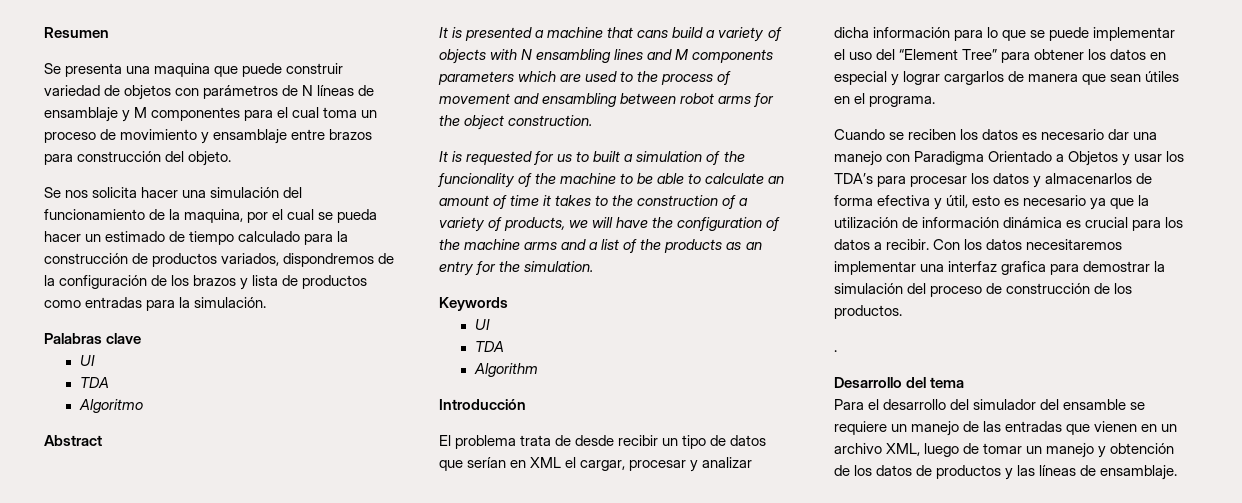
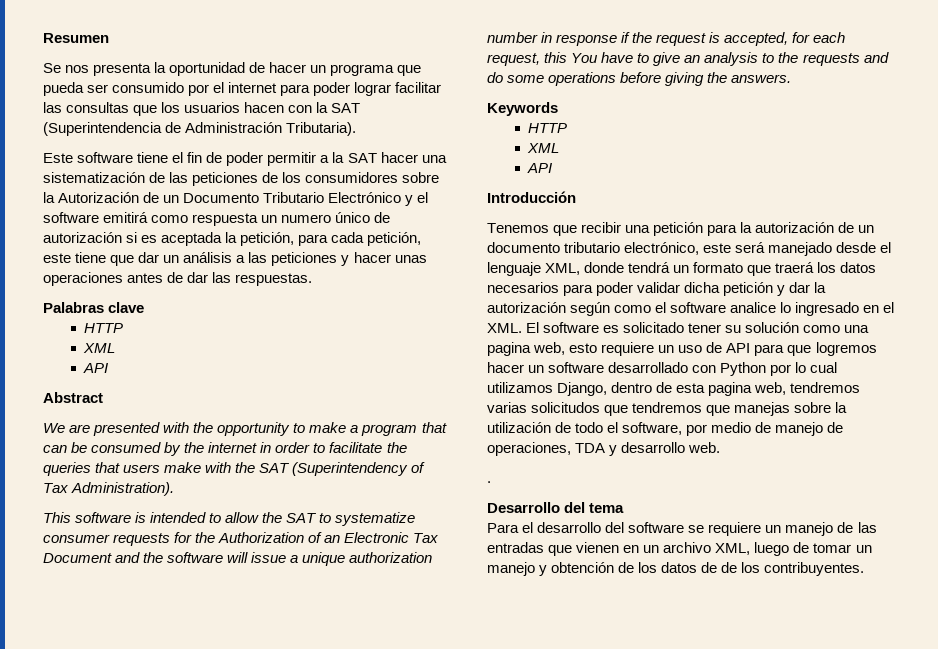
[65,63,344,77] [44,85,375,100] [44,107,378,122] [44,129,373,144] [44,151,232,166] [44,187,303,198] [44,209,378,223] [44,231,349,245] [44,253,395,267] [44,275,368,290] [44,297,267,311] [44,333,142,344] [79,355,95,366] [79,377,109,388] [78,399,143,413] [44,435,102,446] [439,27,782,42] [439,49,774,64] [438,71,732,85] [439,93,775,107] [439,115,593,130] [439,151,745,165] [437,173,785,188] [439,195,749,209] [439,217,781,232] [439,239,762,253] [439,261,594,276] [439,297,508,311] [474,319,490,330] [474,341,504,352] [473,363,538,377] [439,399,526,410] [439,435,767,449] [439,457,753,472] [834,27,1176,41] [834,49,1167,63] [834,71,1180,86] [834,93,936,107] [834,129,1158,140] [834,151,1185,166] [834,173,1153,188] [834,195,1150,210] [834,217,1184,231] [834,239,1123,250] [834,261,1166,275] [834,283,1133,297] [834,305,902,319] presenta una maquina que puede construir variedad de objetos con parámetros de N líneas de ensamblaje y M componentes para el cual toma un proceso de movimiento y ensamblaje entre brazos para construcción del objeto. // Se nos solicita hacer una simulación del funcionamiento de la maquina, por el cual se pueda hacer un estimado de tiempo calculado para la construcción de productos variados, dispondremos de la configuración de los brazos y lista de productos como entradas para la simulación. // Palabras clave // UI // TDA // Algoritmo // Abstract // It is presented a machine that cans build a variety of objects with N ensambling lines and M components parameters which are used to the process of movement and ensambling between robot arms for the object construction. // It is requested for us to built a simulation of the funcionality of the machine to be able to calculate an amount of time it takes to the construction of a variety of products, we will have the configuration of the machine arms and a list of the products as an entry for the simulation. // Keywords // UI // TDA // Algorithm // Introducción // El problema trata de desde recibir un tipo de datos que serían en XML el cargar, procesar y analizar dicha información para lo que se puede implementar el uso del “Element Tree” para obtener los datos en especial y lograr cargarlos de manera que sean útiles en el programa. // Cuando se reciben los datos es necesario dar una manejo con Paradigma Orientado a Objetos y usar los TDA’s para procesar los datos y almacenarlos de forma efectiva y útil, esto es necesario ya que la utilización de información dinámica es crucial para los datos a recibir. Con los datos necesitaremos implementar una interfaz grafica para demostrar la simulación del proceso de construcción de los productos. -> [65,62,422,76] [43,82,442,96] [43,102,361,116] [43,122,357,136] [43,152,447,166] [43,172,440,186] [43,192,429,206] [43,212,391,226] [43,232,422,246] [43,252,427,266] [43,272,313,286] [43,302,145,313] [84,323,124,333] [83,343,116,353] [83,363,109,373] [43,392,103,403] [43,422,447,436] [43,442,407,456] [43,462,426,476] [43,482,175,496] [43,512,416,526] [43,532,439,546] [43,552,433,566] [487,32,846,46] [487,52,889,66] [487,72,792,86] [487,102,558,116] [528,123,568,133] [527,143,560,153] [527,163,553,173] [487,191,576,203] [487,222,875,236] [487,242,892,256] [487,262,877,276] [487,282,827,296] [487,302,895,316] [487,322,870,333] [487,342,877,356] [487,362,838,376] [487,382,861,396] [487,402,848,416] [487,422,844,436] [487,442,721,456] nos presenta la oportunidad de hacer un programa que pueda ser consumido por el internet para poder lograr facilitar las consultas que los usuarios hacen con la SAT (Superintendencia de Administración Tributaria). // Este software tiene el fin de poder permitir a la SAT hacer una sistematización de las peticiones de los consumidores sobre la Autorización de un Documento Tributario Electrónico y el software emitirá como respuesta un numero único de autorización si es aceptada la petición, para cada petición, este tiene que dar un análisis a las peticiones y hacer unas operaciones antes de dar las respuestas. // Palabras clave // HTTP // XML // API // Abstract // We are presented with the opportunity to make a program that can be consumed by the internet in order to facilitate the queries that users make with the SAT (Superintendency of Tax Administration). // This software is intended to allow the SAT to systematize consumer requests for the Authorization of an Electronic Tax Document and the software will issue a unique authorization number in response if the request is accepted, for each request, this You have to give an analysis to the requests and do some operations before giving the answers. // Keywords // HTTP // XML // API // Introducción // Tenemos que recibir una petición para la autorización de un documento tributario electrónico, este será manejado desde el lenguaje XML, donde tendrá un formato que traerá los datos necesarios para poder validar dicha petición y dar la autorización según como el software analice lo ingresado en el XML. El software es solicitado tener su solución como una pagina web, esto requiere un uso de API para que logremos hacer un software desarrollado con Python por lo cual utilizamos Django, dentro de esta pagina web, tendremos varias solicitudos que tendremos que manejas sobre la utilización de todo el software, por medio de manejo de operaciones, TDA y desarrollo web.
[973,399,1127,410] simulador del ensamble -> [628,522,685,533] software
[936,465,1178,480] productos y las líneas de ensamblaje. -> [721,562,865,576] de los contribuyentes.

